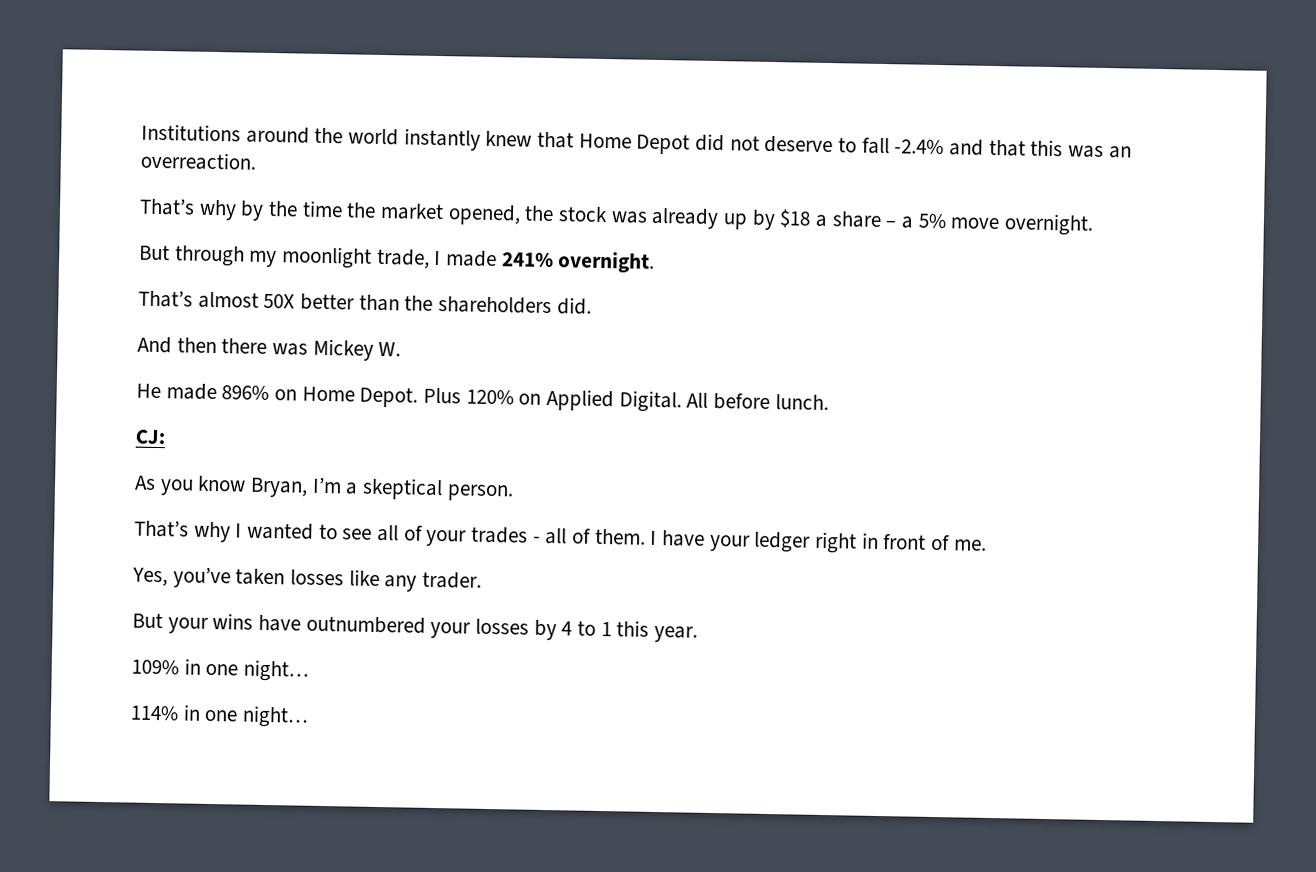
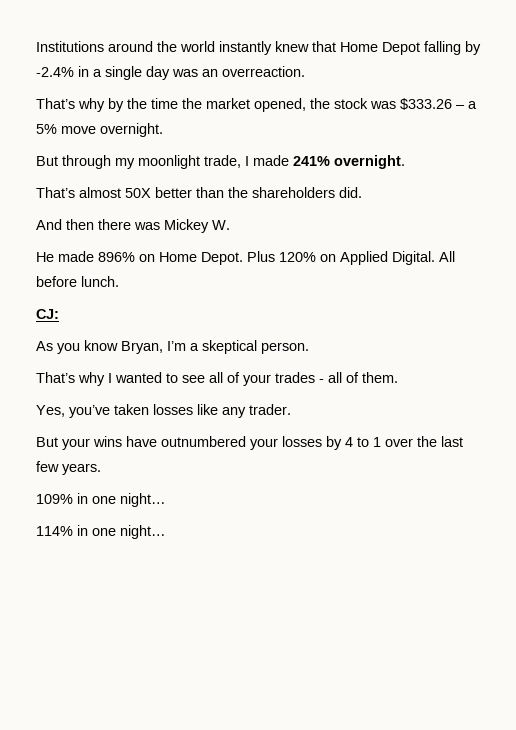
[695,133,1064,157] did not deserve to fall -2.4% and that this -> [424,41,481,55] [36,66,170,80] falling by -2.4% in a single day
[651,207,882,231] already up by $18 a share -> [400,98,452,110] $333.26
[650,530,987,554] I have your ledger right in front of me. -> (398, 377) none
[616,620,699,643] this year. -> [385,436,463,447] [36,461,101,475] over the last few years.

